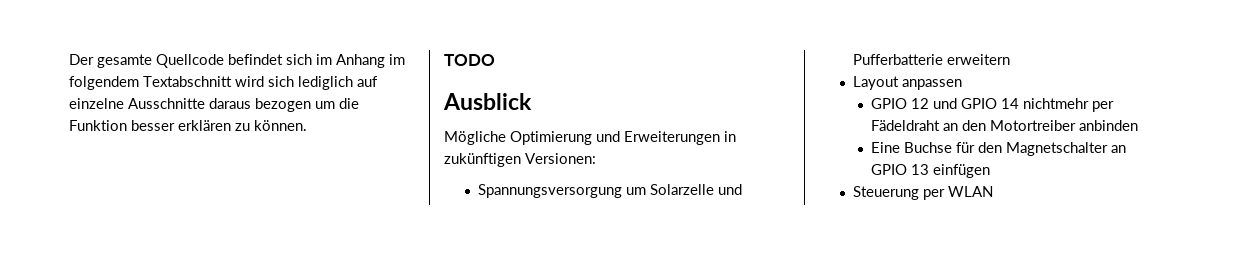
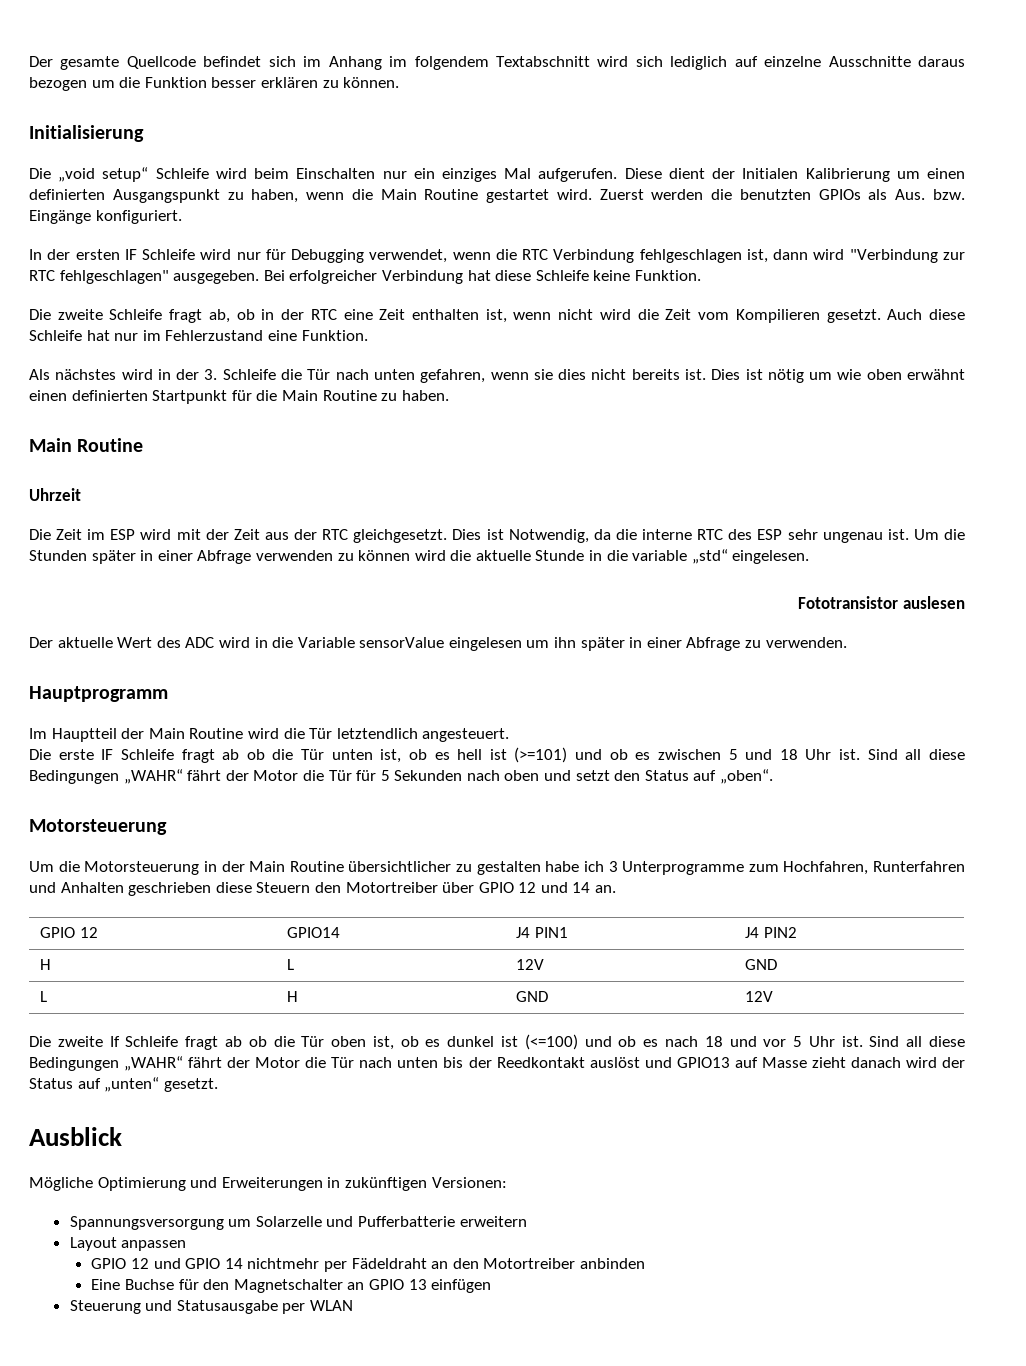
[444,54,495,66] TODO -> [29,125,144,142] [29,167,965,182] [29,189,965,203] [29,210,182,224] [29,249,966,263] [29,270,701,284] [29,309,966,323] [29,330,368,341] [29,369,965,383] [29,390,449,404] [29,438,144,452] [29,488,81,501] [29,529,966,543] [29,549,810,564] [798,596,965,609] [29,637,847,651] [29,686,168,702] [29,728,510,742] [29,747,966,763] [29,769,774,784] [29,819,167,835] [29,861,965,875] [29,882,617,896] [40,927,98,938] [287,927,341,938] [516,927,568,938] [745,927,797,938] [40,959,52,970] [287,959,295,970] [516,959,545,970] [745,959,778,970] [40,991,48,1002] [287,991,299,1002] [516,991,549,1002] [745,991,774,1002] [29,1034,966,1050] [29,1056,965,1071] [29,1077,218,1092] Initialisierung // Die „void setup“ Schleife wird beim Einschalten nur ein einziges Mal aufgerufen. Diese dient der Initialen Kalibrierung um einen definierten Ausgangspunkt zu haben, wenn die Main Routine gestartet wird. Zuerst werden die benutzten GPIOs als Aus. bzw. Eingänge konfiguriert. // In der ersten IF Schleife wird nur für Debugging verwendet, wenn die RTC Verbindung fehlgeschlagen ist, dann wird "Verbindung zur RTC fehlgeschlagen" ausgegeben. Bei erfolgreicher Verbindung hat diese Schleife keine Funktion. // Die zweite Schleife fragt ab, ob in der RTC eine Zeit enthalten ist, wenn nicht wird die Zeit vom Kompilieren gesetzt. Auch diese Schleife hat nur im Fehlerzustand eine Funktion. // Als nächstes wird in der 3. Schleife die Tür nach unten gefahren, wenn sie dies nicht bereits ist. Dies ist nötig um wie oben erwähnt einen definierten Startpunkt für die Main Routine zu haben. // Main Routine // Uhrzeit // Die Zeit im ESP wird mit der Zeit aus der RTC gleichgesetzt. Dies ist Notwendig, da die interne RTC des ESP sehr ungenau ist. Um die Stunden später in einer Abfrage verwenden zu können wird die aktuelle Stunde in die variable „std“ eingelesen. // Fototransistor auslesen // Der aktuelle Wert des ADC wird in die Variable sensorValue eingelesen um ihn später in einer Abfrage zu verwenden. // Hauptprogramm // Im Hauptteil der Main Routine wird die Tür letztendlich angesteuert. // Die erste IF Schleife fragt ab ob die Tür unten ist, ob es hell ist (>=101) und ob es zwischen 5 und 18 Uhr ist. Sind all diese Bedingungen „WAHR“ fährt der Motor die Tür für 5 Sekunden nach oben und setzt den Status auf „oben“. // Motorsteuerung // Um die Motorsteuerung in der Main Routine übersichtlicher zu gestalten habe ich 3 Unterprogramme zum Hochfahren, Runterfahren und Anhalten geschrieben diese Steuern den Motortreiber über GPIO 12 und 14 an. // GPIO 12 | GPIO14 | J4 PIN1 | J4 PIN2 // H | L | 12V | GND // L | H | GND | 12V // Die zweite If Schleife fragt ab ob die Tür oben ist, ob es dunkel ist (<=100) und ob es nach 18 und vor 5 Uhr ist. Sind all diese Bedingungen „WAHR“ fährt der Motor die Tür nach unten bis der Reedkontakt auslöst und GPIO13 auf Masse zieht danach wird der Status auf „unten“ gesetzt.
(920, 193) none -> [145,1300,278,1314] und Statusausgabe

